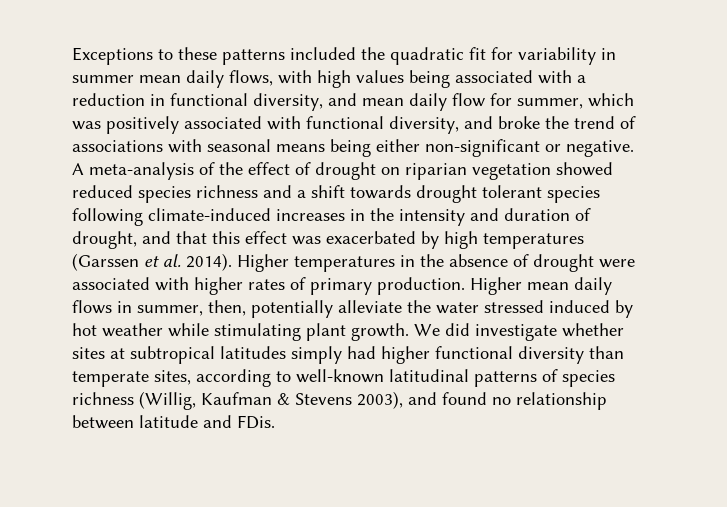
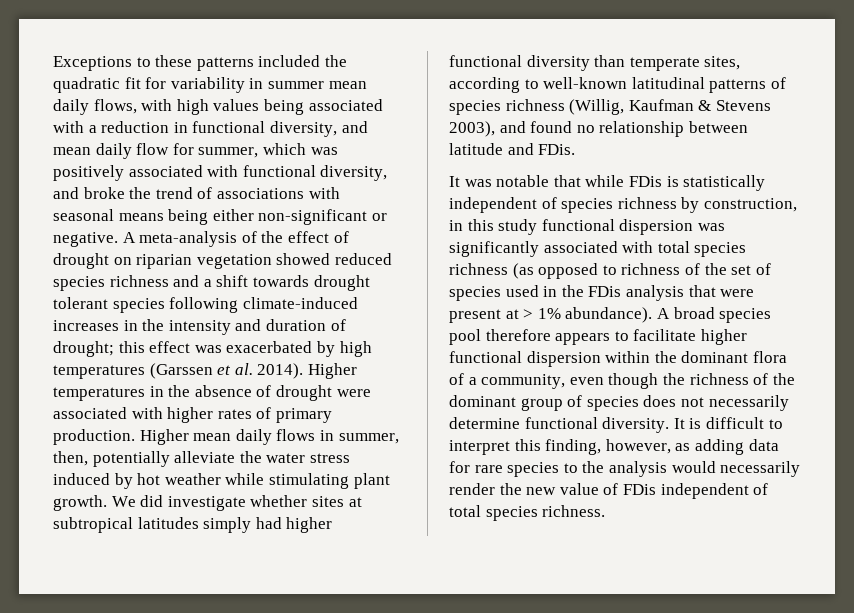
[72,231,207,249] drought, and that -> [53,341,114,357] drought;
[484,300,544,313] stressed -> [309,453,350,463] stress
(275, 422) none -> [449,175,766,191] [449,197,797,213] [449,219,725,235] [449,241,747,257] [449,263,771,279] [449,285,755,301] [449,307,772,323] [449,329,747,345] [449,351,787,367] [449,373,795,389] [449,395,789,411] [449,417,783,433] [449,439,779,455] [449,461,801,477] [449,483,769,499] [449,505,606,521] // It was notable that while FDis is statistically independent of species richness by construction, in this study functional dispersion was significantly associated with total species richness (as opposed to richness of the set of species used in the FDis analysis that were present at > 1% abundance). A broad species pool therefore appears to facilitate higher functional dispersion within the dominant flora of a community, even though the richness of the dominant group of species does not necessarily determine functional diversity. It is difficult to interpret this finding, however, as adding data for rare species to the analysis would necessarily render the new value of FDis independent of total species richness.

